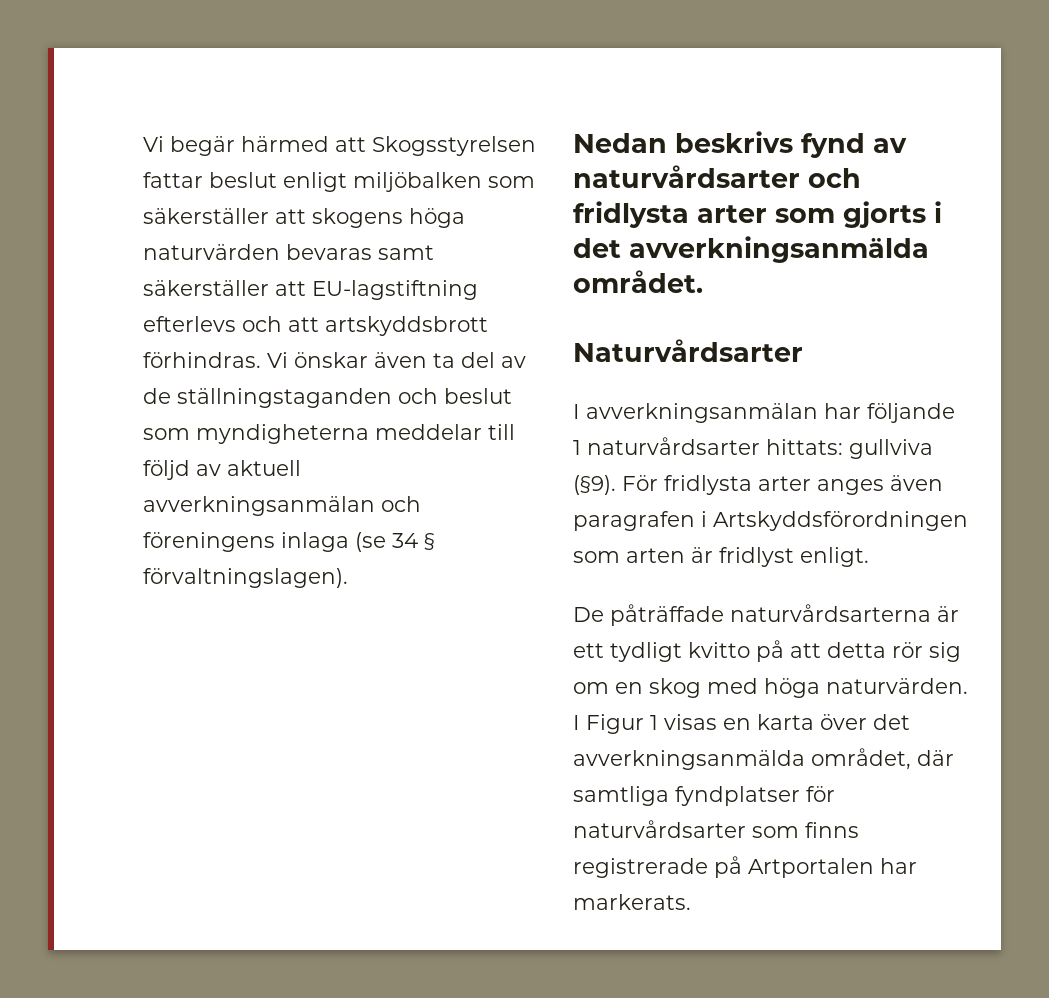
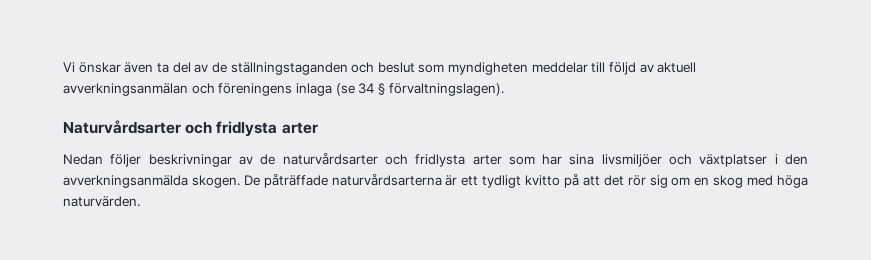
[143,136,536,156] [143,172,535,192] [143,208,465,228] [143,244,434,260] [143,280,478,300] [143,316,488,336] [143,352,288,368] Vi begär härmed att Skogsstyrelsen fattar beslut enligt miljöbalken som säkerställer att skogens höga naturvärden bevaras samt säkerställer att EU-lagstiftning efterlevs och att artskyddsbrott förhindras. Vi -> [63,62,75,72] Vi
[196,424,369,444] myndigheterna -> [448,62,529,75] myndigheten
[573,131,907,158] Nedan beskrivs fynd av -> [63,120,318,137] [63,154,276,167] Naturvårdsarter och fridlysta arter // Nedan följer beskrivningar av de
[843,201,942,228] [573,236,929,263] [573,270,703,293] [573,339,803,362] [573,403,955,423] [573,437,933,459] [573,475,943,495] [573,511,968,531] [573,547,869,567] gjorts i det avverkningsanmälda området. // Naturvårdsarter // I avverkningsanmälan har följande 1 naturvårdsarter hittats: gullviva (§9). För fridlysta arter anges även paragrafen i Artskyddsförordningen som arten är fridlyst enligt. // -> [542,154,808,167] [63,175,240,188] har sina livsmiljöer och växtplatser i den avverkningsanmälda skogen.
[827,642,886,658] detta -> [603,175,624,186] det
[573,714,910,734] [573,748,954,770] [573,786,835,806] [573,820,859,838] [573,856,917,878] [573,894,691,910] I Figur 1 visas en karta över det avverkningsanmälda området, där samtliga fyndplatser för naturvårdsarter som finns registrerade på Artportalen har markerats. -> (140, 201) none

